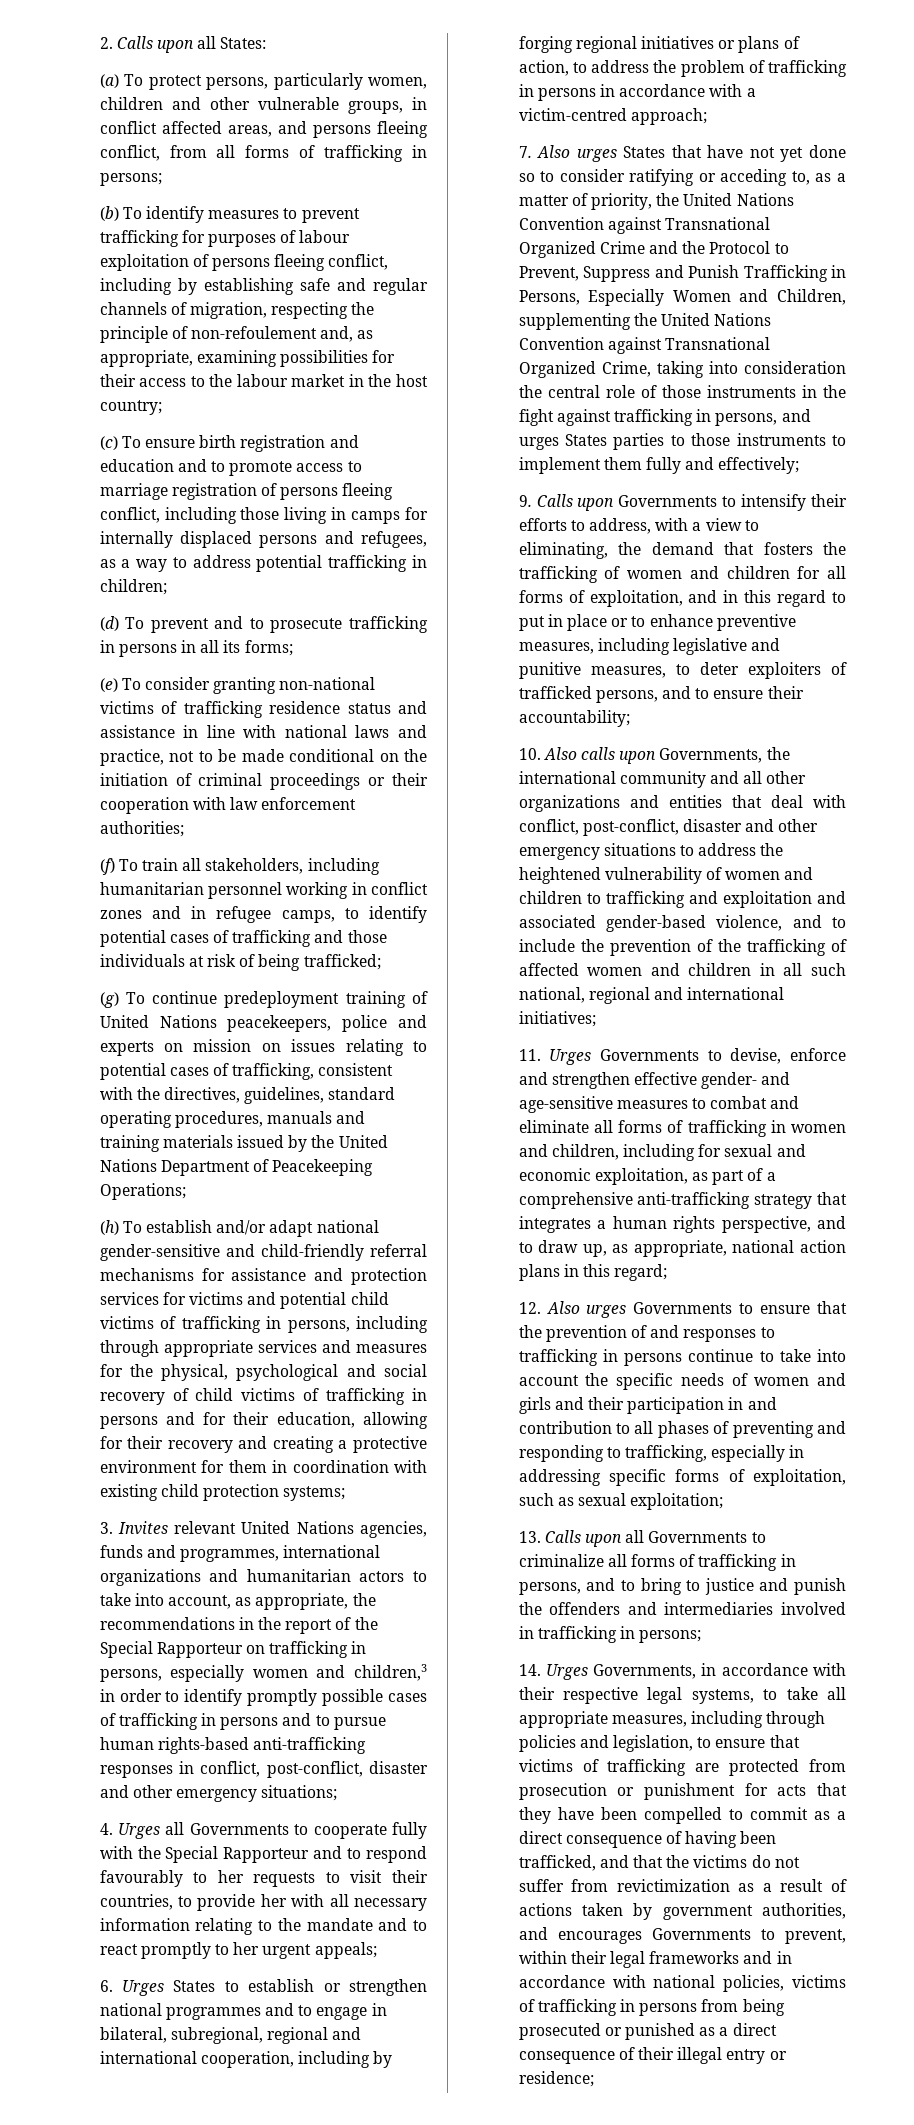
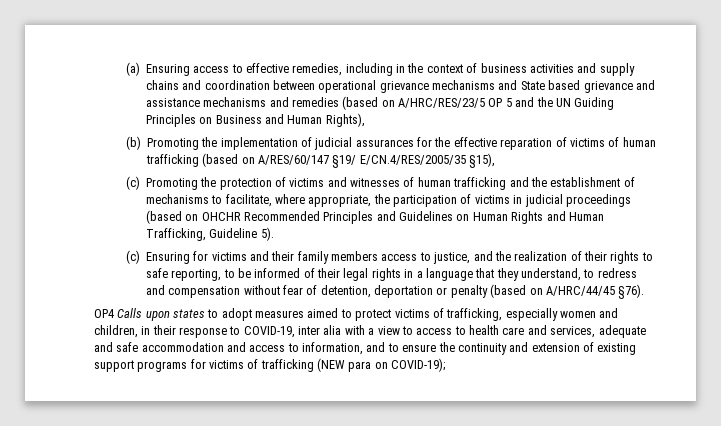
[99,36,267,53] [99,73,427,90] [99,97,428,114] [99,121,429,138] [99,145,427,162] [99,173,162,186] [99,206,360,223] [99,230,351,247] [99,254,389,271] [99,278,429,295] [99,302,375,319] [99,326,374,343] [99,350,396,367] [99,374,428,387] [99,400,162,415] [99,435,359,452] [99,459,362,476] [99,483,394,500] [99,507,428,524] [99,531,427,548] [99,555,427,572] [99,579,167,595] [99,616,429,633] [99,640,293,657] [99,677,376,694] [99,701,427,718] [99,725,427,738] [99,749,427,766] [99,773,429,790] [99,797,357,814] [99,821,184,837] [99,858,380,875] [99,882,428,899] [99,906,427,923] [99,930,387,947] [99,954,381,971] [99,991,428,1008] [99,1015,427,1032] [99,1039,427,1056] [99,1063,394,1080] [99,1087,396,1104] [99,1111,366,1128] [99,1135,388,1152] [99,1159,374,1176] [99,1183,186,1200] [99,1220,379,1237] [99,1244,427,1261] [99,1268,427,1285] [99,1292,389,1309] [99,1316,428,1333] [99,1340,427,1357] [99,1364,427,1381] [99,1388,427,1405] [99,1412,428,1429] [99,1436,427,1453] [99,1460,427,1473] [99,1484,346,1501] [99,1521,427,1538] [99,1545,381,1562] [99,1569,427,1586] [99,1593,376,1610] [99,1617,378,1634] [99,1641,367,1658] [99,1664,427,1682] [99,1689,427,1706] [99,1713,386,1730] [99,1737,367,1754] [99,1761,428,1778] [99,1785,338,1802] [99,1822,427,1839] [99,1846,427,1863] [99,1870,429,1887] [99,1894,427,1911] [99,1918,428,1935] [99,1942,377,1959] [99,1979,427,1996] [99,2003,387,2020] [99,2027,362,2044] [99,2051,393,2068] [518,36,800,53] [518,60,847,77] [518,84,756,101] [518,108,707,125] [518,145,846,162] [518,169,846,186] [518,193,794,210] [518,217,771,234] [518,241,789,258] [518,265,846,282] [518,289,846,306] [518,313,772,330] [518,337,771,354] [518,361,846,378] [518,385,846,398] [518,409,811,426] [518,433,846,450] [518,457,800,474] [518,494,847,511] [518,518,759,534] [518,542,846,559] [518,566,846,583] [518,590,846,607] [518,614,796,631] [518,638,781,655] [518,662,847,679] [518,686,804,703] [518,710,630,727] [518,747,790,764] [518,771,807,788] [518,795,846,812] [518,819,819,836] [518,843,784,860] [518,867,814,884] [518,891,846,908] [518,915,846,932] [518,939,847,956] [518,963,846,976] [518,987,785,1004] [518,1011,596,1027] [518,1048,846,1065] [518,1072,791,1089] [518,1096,800,1113] [518,1120,846,1137] [518,1144,806,1161] [518,1168,776,1185] [518,1192,847,1209] [518,1216,846,1233] [518,1240,846,1257] [518,1264,668,1281] [518,1301,847,1318] [518,1325,775,1342] [518,1349,846,1366] [518,1373,846,1390] [518,1397,777,1414] [518,1421,846,1438] [518,1445,805,1462] [518,1469,846,1486] [518,1493,724,1510] [518,1530,766,1547] [518,1554,796,1571] [518,1578,846,1595] [518,1602,846,1615] [518,1626,702,1643] [518,1663,846,1680] [518,1687,846,1704] [518,1711,826,1728] [518,1735,800,1752] [518,1759,846,1776] [518,1783,847,1800] [518,1807,846,1824] [518,1831,777,1848] [518,1855,800,1871] [518,1879,847,1892] [518,1903,846,1920] [518,1927,846,1944] [518,1951,792,1968] [518,1975,846,1992] [518,1999,785,2016] [518,2023,777,2040] [518,2047,787,2064] [518,2071,594,2087] 2. Calls upon all States: // (a) To protect persons, particularly women, children and other vulnerable groups, in conflict affected areas, and persons fleeing conflict, from all forms of trafficking in persons; // (b) To identify measures to prevent trafficking for purposes of labour exploitation of persons fleeing conflict, including by establishing safe and regular channels of migration, respecting the principle of non-refoulement and, as appropriate, examining possibilities for their access to the labour market in the host country; // (c) To ensure birth registration and education and to promote access to marriage registration of persons fleeing conflict, including those living in camps for internally displaced persons and refugees, as a way to address potential trafficking in children; // (d) To prevent and to prosecute trafficking in persons in all its forms; // (e) To consider granting non-national victims of trafficking residence status and assistance in line with national laws and practice, not to be made conditional on the initiation of criminal proceedings or their cooperation with law enforcement authorities; // (f) To train all stakeholders, including humanitarian personnel working in conflict zones and in refugee camps, to identify potential cases of trafficking and those individuals at risk of being trafficked; // (g) To continue predeployment training of United Nations peacekeepers, police and experts on mission on issues relating to potential cases of trafficking, consistent with the directives, guidelines, standard operating procedures, manuals and training materials issued by the United Nations Department of Peacekeeping Operations; // (h) To establish and/or adapt national gender-sensitive and child-friendly referral mechanisms for assistance and protection services for victims and potential child victims of trafficking in persons, including through appropriate services and measures for the physical, psychological and social recovery of child victims of trafficking in persons and for their education, allowing for their recovery and creating a protective environment for them in coordination with existing child protection systems; // 3. Invites relevant United Nations agencies, funds and programmes, international organizations and humanitarian actors to take into account, as appropriate, the recommendations in the report of the Special Rapporteur on trafficking in persons, especially women and children,3 in order to identify promptly possible cases of trafficking in persons and to pursue human rights-based anti-trafficking responses in conflict, post-conflict, disaster and other emergency situations; // 4. Urges all Governments to cooperate fully with the Special Rapporteur and to respond favourably to her requests to visit their countries, to provide her with all necessary information relating to the mandate and to react promptly to her urgent appeals; // 6. Urges States to establish or strengthen national programmes and to engage in bilateral, subregional, regional and international cooperation, including by forging regional initiatives or plans of action, to address the problem of trafficking in persons in accordance with a victim-centred approach; // 7. Also urges States that have not yet done so to consider ratifying or acceding to, as a matter of priority, the United Nations Convention against Transnational Organized Crime and the Protocol to Prevent, Suppress and Punish Trafficking in Persons, Especially Women and Children, supplementing the United Nations Convention against Transnational Organized Crime, taking into consideration the central role of those instruments in the fight against trafficking in persons, and urges States parties to those instruments to implement them fully and effectively; // 9. Calls upon Governments to intensify their efforts to address, with a view to eliminating, the demand that fosters the trafficking of women and children for all forms of exploitation, and in this regard to put in place or to enhance preventive measures, including legislative and punitive measures, to deter exploiters of trafficked persons, and to ensure their accountability; // 10. Also calls upon Governments, the international community and all other organizations and entities that deal with conflict, post-conflict, disaster and other emergency situations to address the heightened vulnerability of women and children to trafficking and exploitation and associated gender-based violence, and to include the prevention of the trafficking of affected women and children in all such national, regional and international initiatives; // 11. Urges Governments to devise, enforce and strengthen effective gender- and age-sensitive measures to combat and eliminate all forms of trafficking in women and children, including for sexual and economic exploitation, as part of a comprehensive anti-trafficking strategy that integrates a human rights perspective, and to draw up, as appropriate, national action plans in this regard; // 12. Also urges Governments to ensure that the prevention of and responses to trafficking in persons continue to take into account the specific needs of women and girls and their participation in and contribution to all phases of preventing and responding to trafficking, especially in addressing specific forms of exploitation, such as sexual exploitation; // 13. Calls upon all Governments to criminalize all forms of trafficking in persons, and to bring to justice and punish the offenders and intermediaries involved in trafficking in persons; // 14. Urges Governments, in accordance with their respective legal systems, to take all appropriate measures, including through policies and legislation, to ensure that victims of trafficking are protected from prosecution or punishment for acts that they have been compelled to commit as a direct consequence of having been trafficked, and that the victims do not suffer from revictimization as a result of actions taken by government authorities, and encourages Governments to prevent, within their legal frameworks and in accordance with national policies, victims of trafficking in persons from being prosecuted or punished as a direct consequence of their illegal entry or residence; -> [125,62,635,76] [145,80,655,93] [145,96,615,110] [145,113,365,127] [125,136,656,150] [145,153,496,168] [125,176,635,190] [145,194,631,207] [145,210,604,224] [145,227,274,241] [125,250,653,264] [145,268,637,281] [145,284,645,299] [93,308,619,321] [93,325,646,338] [93,342,637,355] [93,358,446,372] (a) Ensuring access to effective remedies, including in the context of business activities and supply chains and coordination between operational grievance mechanisms and State based grievance and assistance mechanisms and remedies (based on A/HRC/RES/23/5 OP 5 and the UN Guiding Principles on Business and Human Rights), // (b) Promoting the implementation of judicial assurances for the effective reparation of victims of human trafficking (based on A/RES/60/147 §19/ E/CN.4/RES/2005/35 §15), // (c) Promoting the protection of victims and witnesses of human trafficking and the establishment of mechanisms to facilitate, where appropriate, the participation of victims in judicial proceedings (based on OHCHR Recommended Principles and Guidelines on Human Rights and Human Trafficking, Guideline 5). // (c) Ensuring for victims and their family members access to justice, and the realization of their rights to safe reporting, to be informed of their legal rights in a language that they understand, to redress and compensation without fear of detention, deportation or penalty (based on A/HRC/44/45 §76). // OP4 Calls upon states to adopt measures aimed to protect victims of trafficking, especially women and children, in their response to COVID-19, inter alia with a view to access to health care and services, adequate and safe accommodation and access to information, and to ensure the continuity and extension of existing support programs for victims of trafficking (NEW para on COVID-19);

